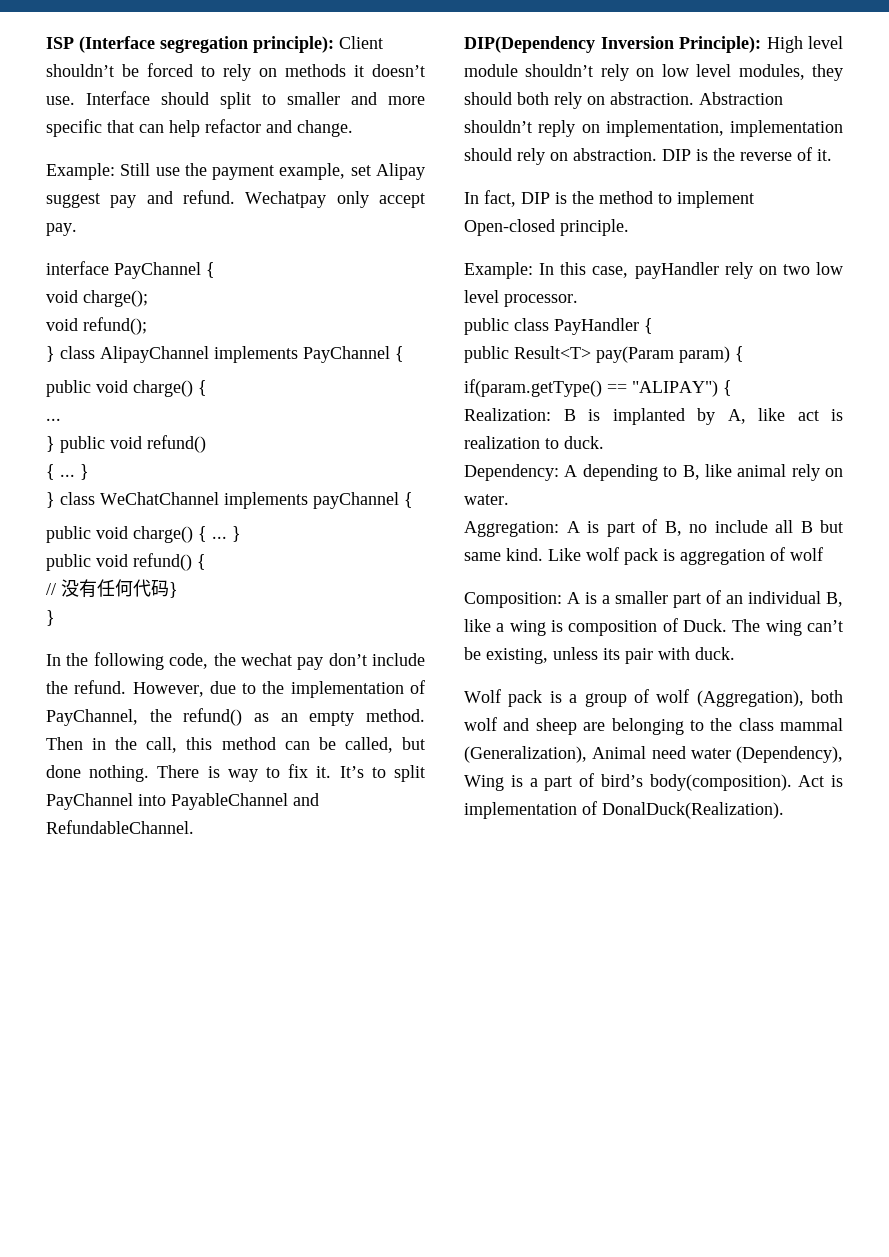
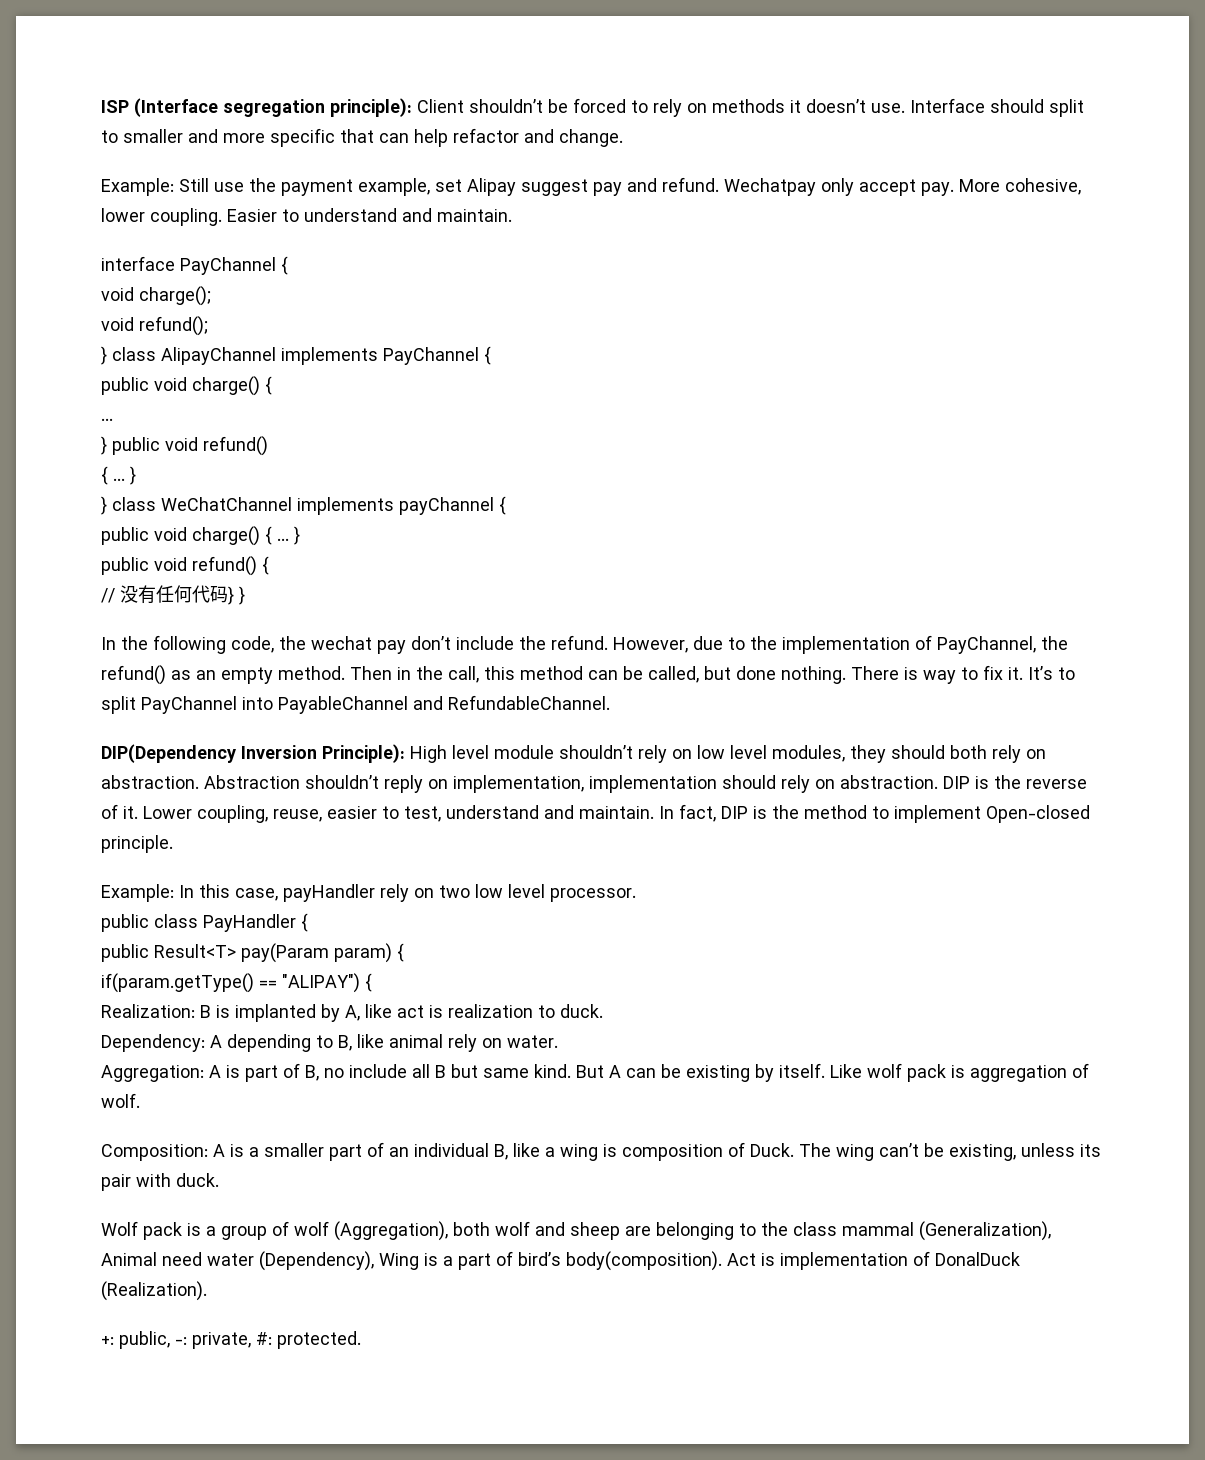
(77, 229) none -> [959,178,1081,195] [101,208,512,226] More cohesive, lower coupling. Easier to understand and maintain.
(178, 590) // -> (234, 595) none
(832, 155) // -> [143,805,654,823] Lower coupling, reuse, easier to test, understand and maintain.
(543, 554) none -> [576,1063,825,1082] But A can be existing by itself.
[790,547,823,561] wolf -> [101,1093,140,1108] wolf.
[602,802,784,819] DonalDuck(Realization). -> [935,1252,1020,1266] [101,1281,207,1301] [101,1331,361,1349] DonalDuck (Realization). // +: public, -: private, #: protected.

